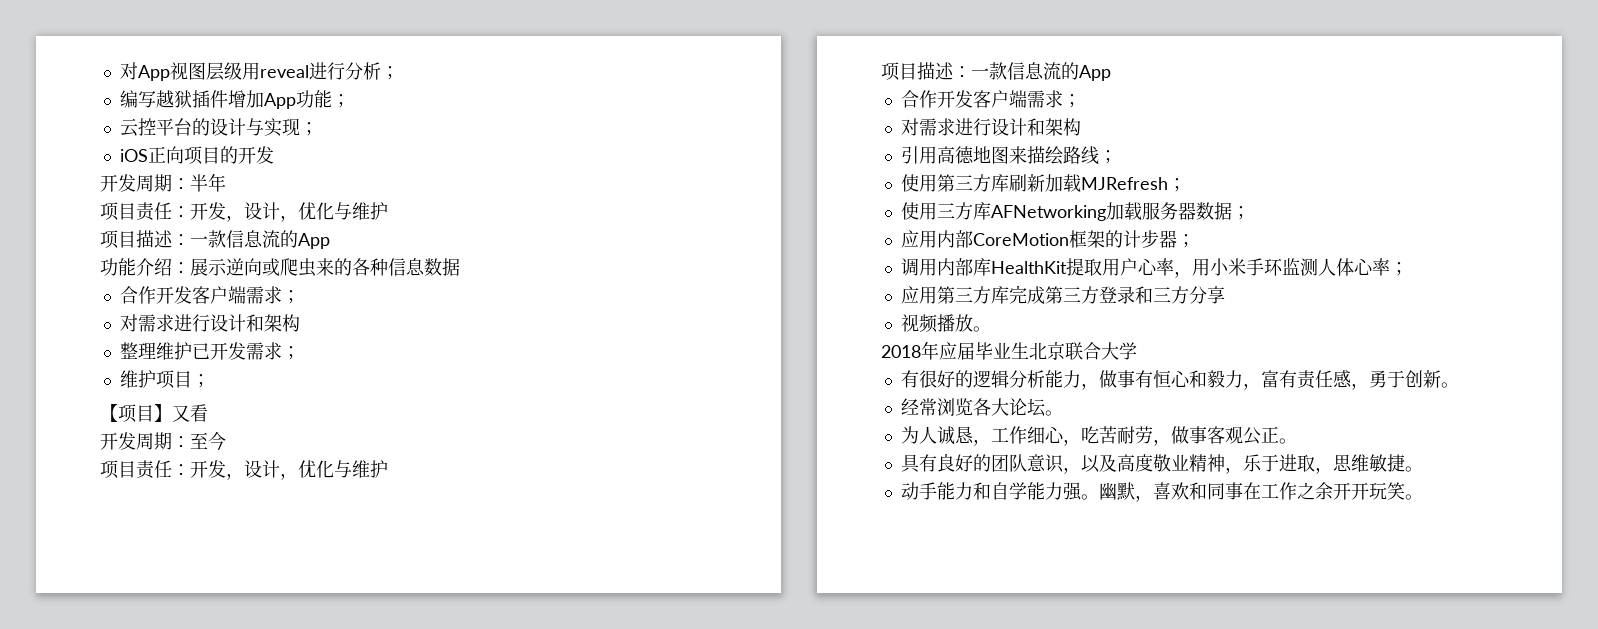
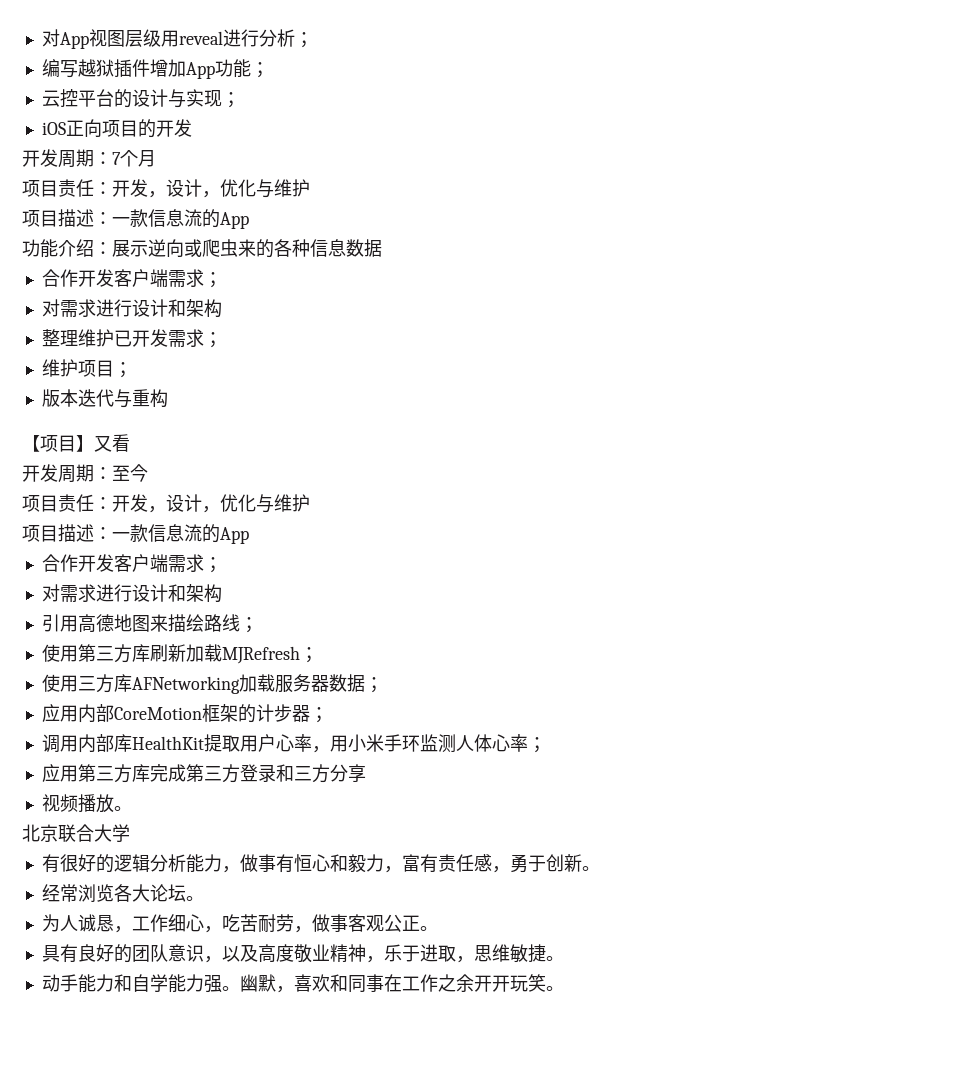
[190,173,226,192] 半年 -> [112,150,156,167] 7个月
(210, 381) none -> [41,389,168,408] // 版本迭代与重构
[881,341,1029,360] 2018年应届毕业生 -> (132, 808) none

